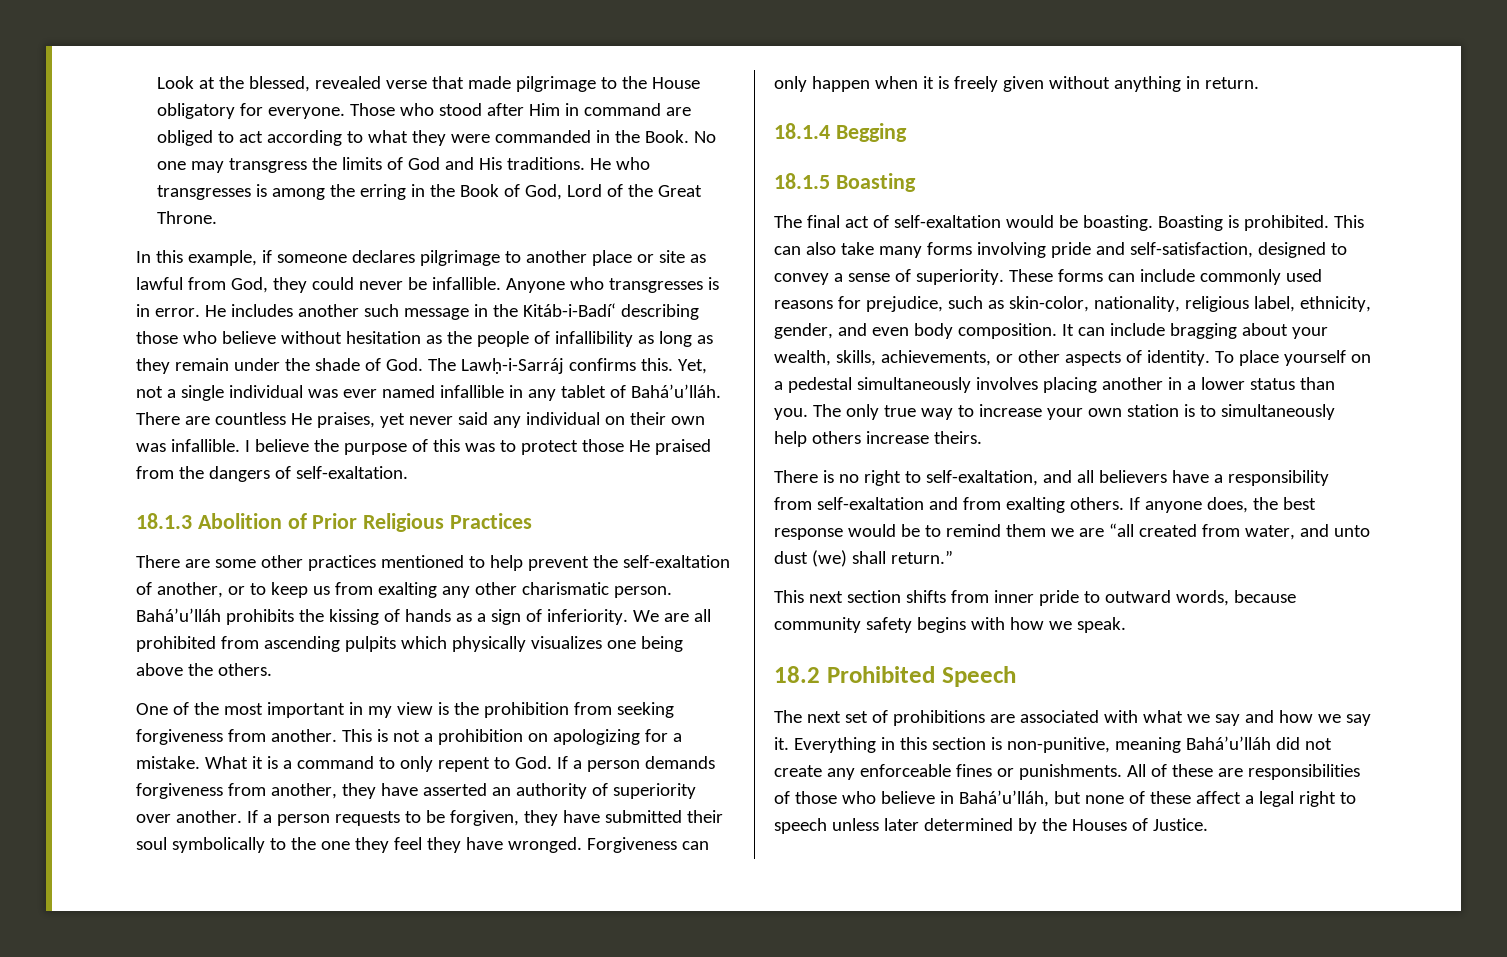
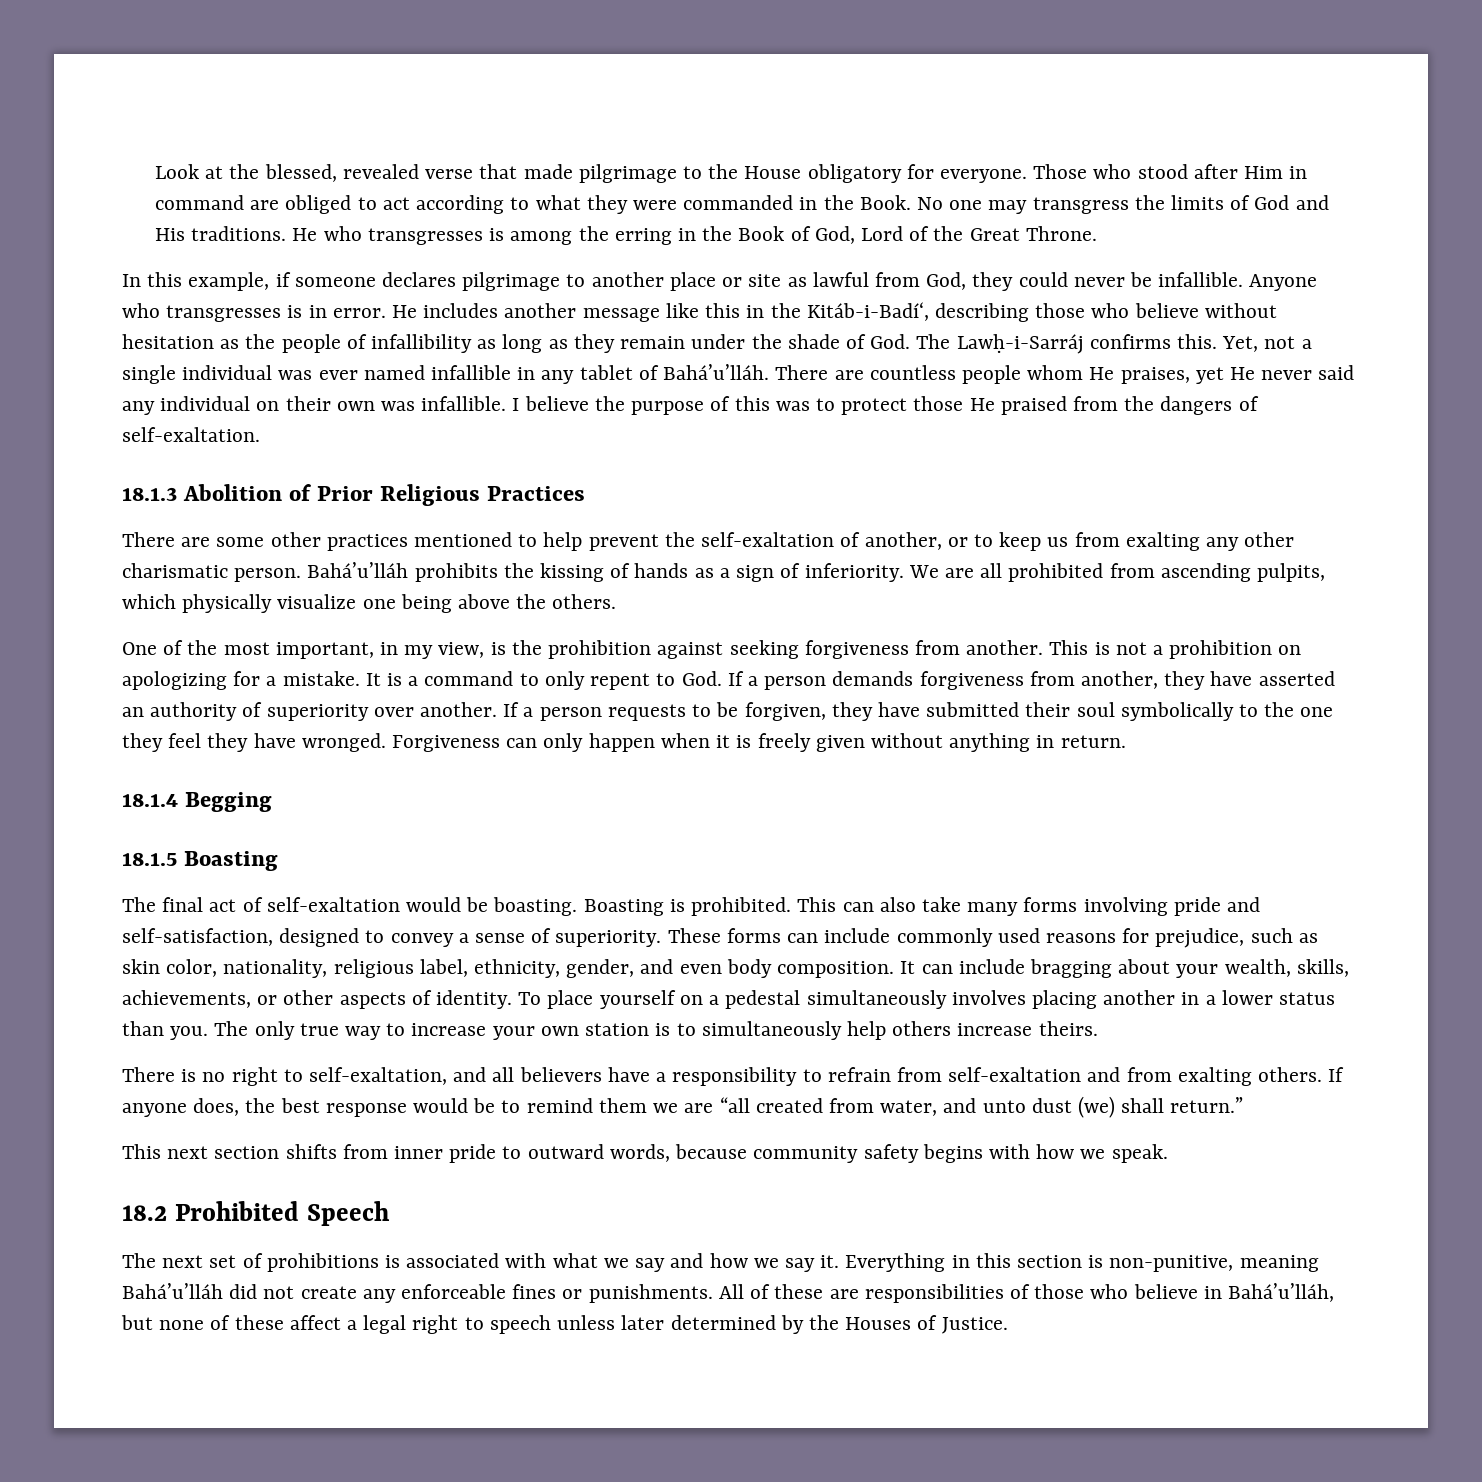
[363,303,616,320] such message in the Kitáb-i-Badí‘ -> [582,302,929,322] message like this in the Kitáb-i-Badí‘,
(286, 418) none -> [961,365,1084,384] people whom
(405, 420) none -> [1229,367,1255,380] He
[344,636,396,652] pulpits -> [1256,563,1325,582] pulpits,
[530,636,602,649] visualizes -> [277,594,357,609] visualize
[266,702,345,718] important -> [275,642,374,659] important,
[396,702,433,715] view -> [438,642,485,658] view,
[573,702,612,715] from -> [657,642,724,659] against
[204,756,263,769] What it -> [365,673,381,686] It
[1008,296,1089,312] skin-color, -> [122,959,218,977] skin color,
(1329, 478) none -> [802,1067,891,1082] to refrain
[989,714,1015,723] are -> [385,1255,401,1268] is

